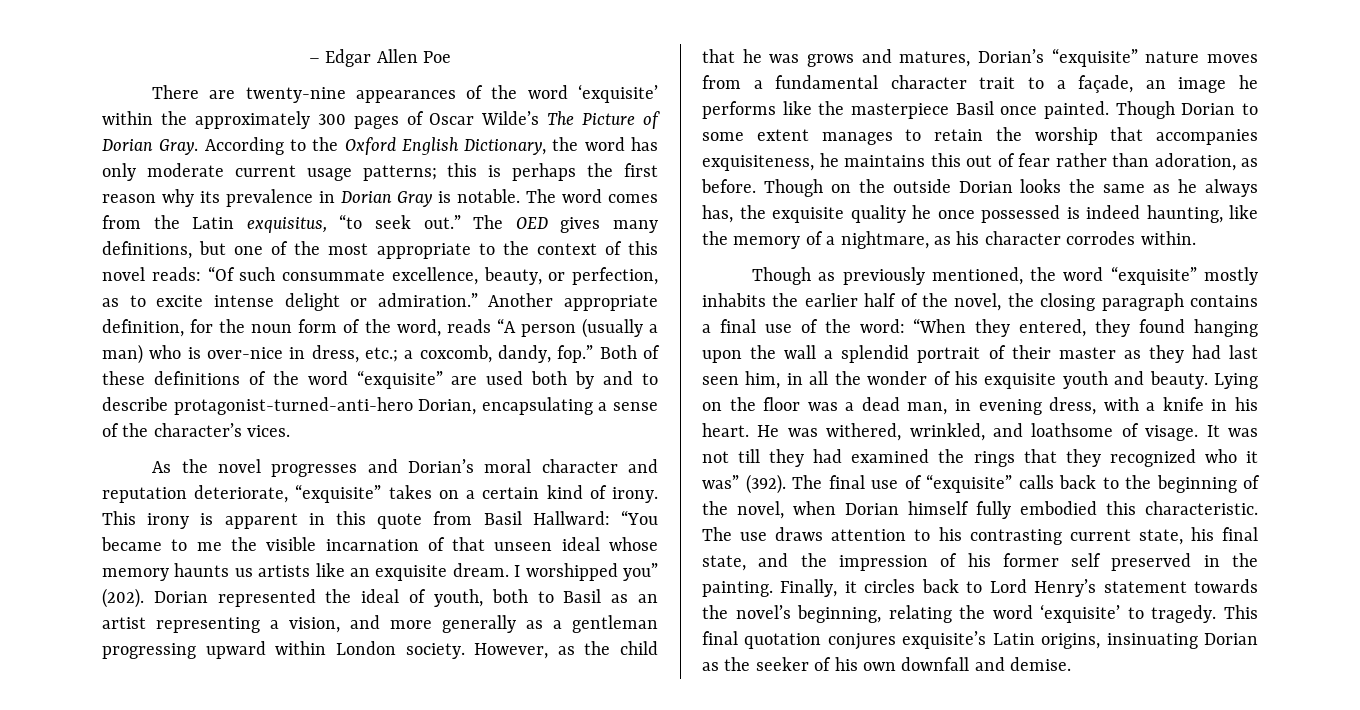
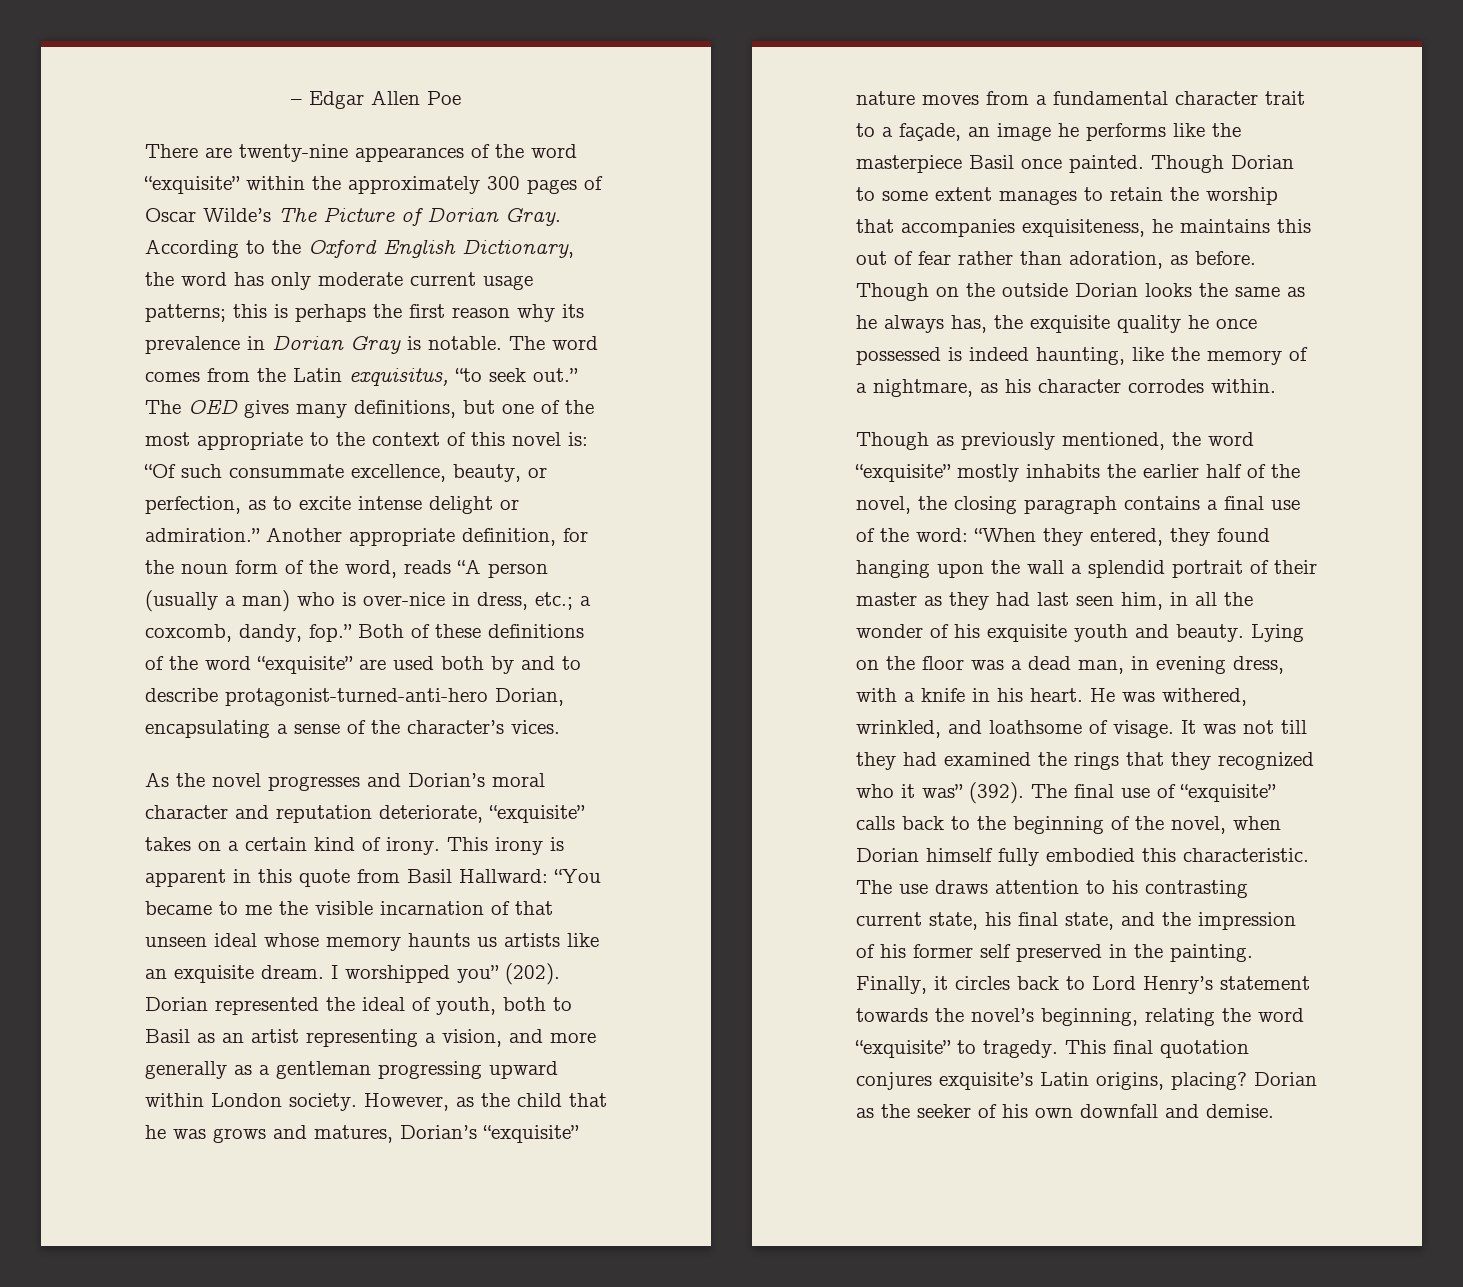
[578,84,658,103] ‘exquisite’ -> [144,176,240,194] “exquisite”
[151,267,201,281] reads: -> [568,432,588,446] is:
[1040,604,1121,623] ‘exquisite’ -> [855,1040,951,1058] “exquisite”
[1106,633,1198,649] insinuating -> [1171,1072,1247,1090] placing?

